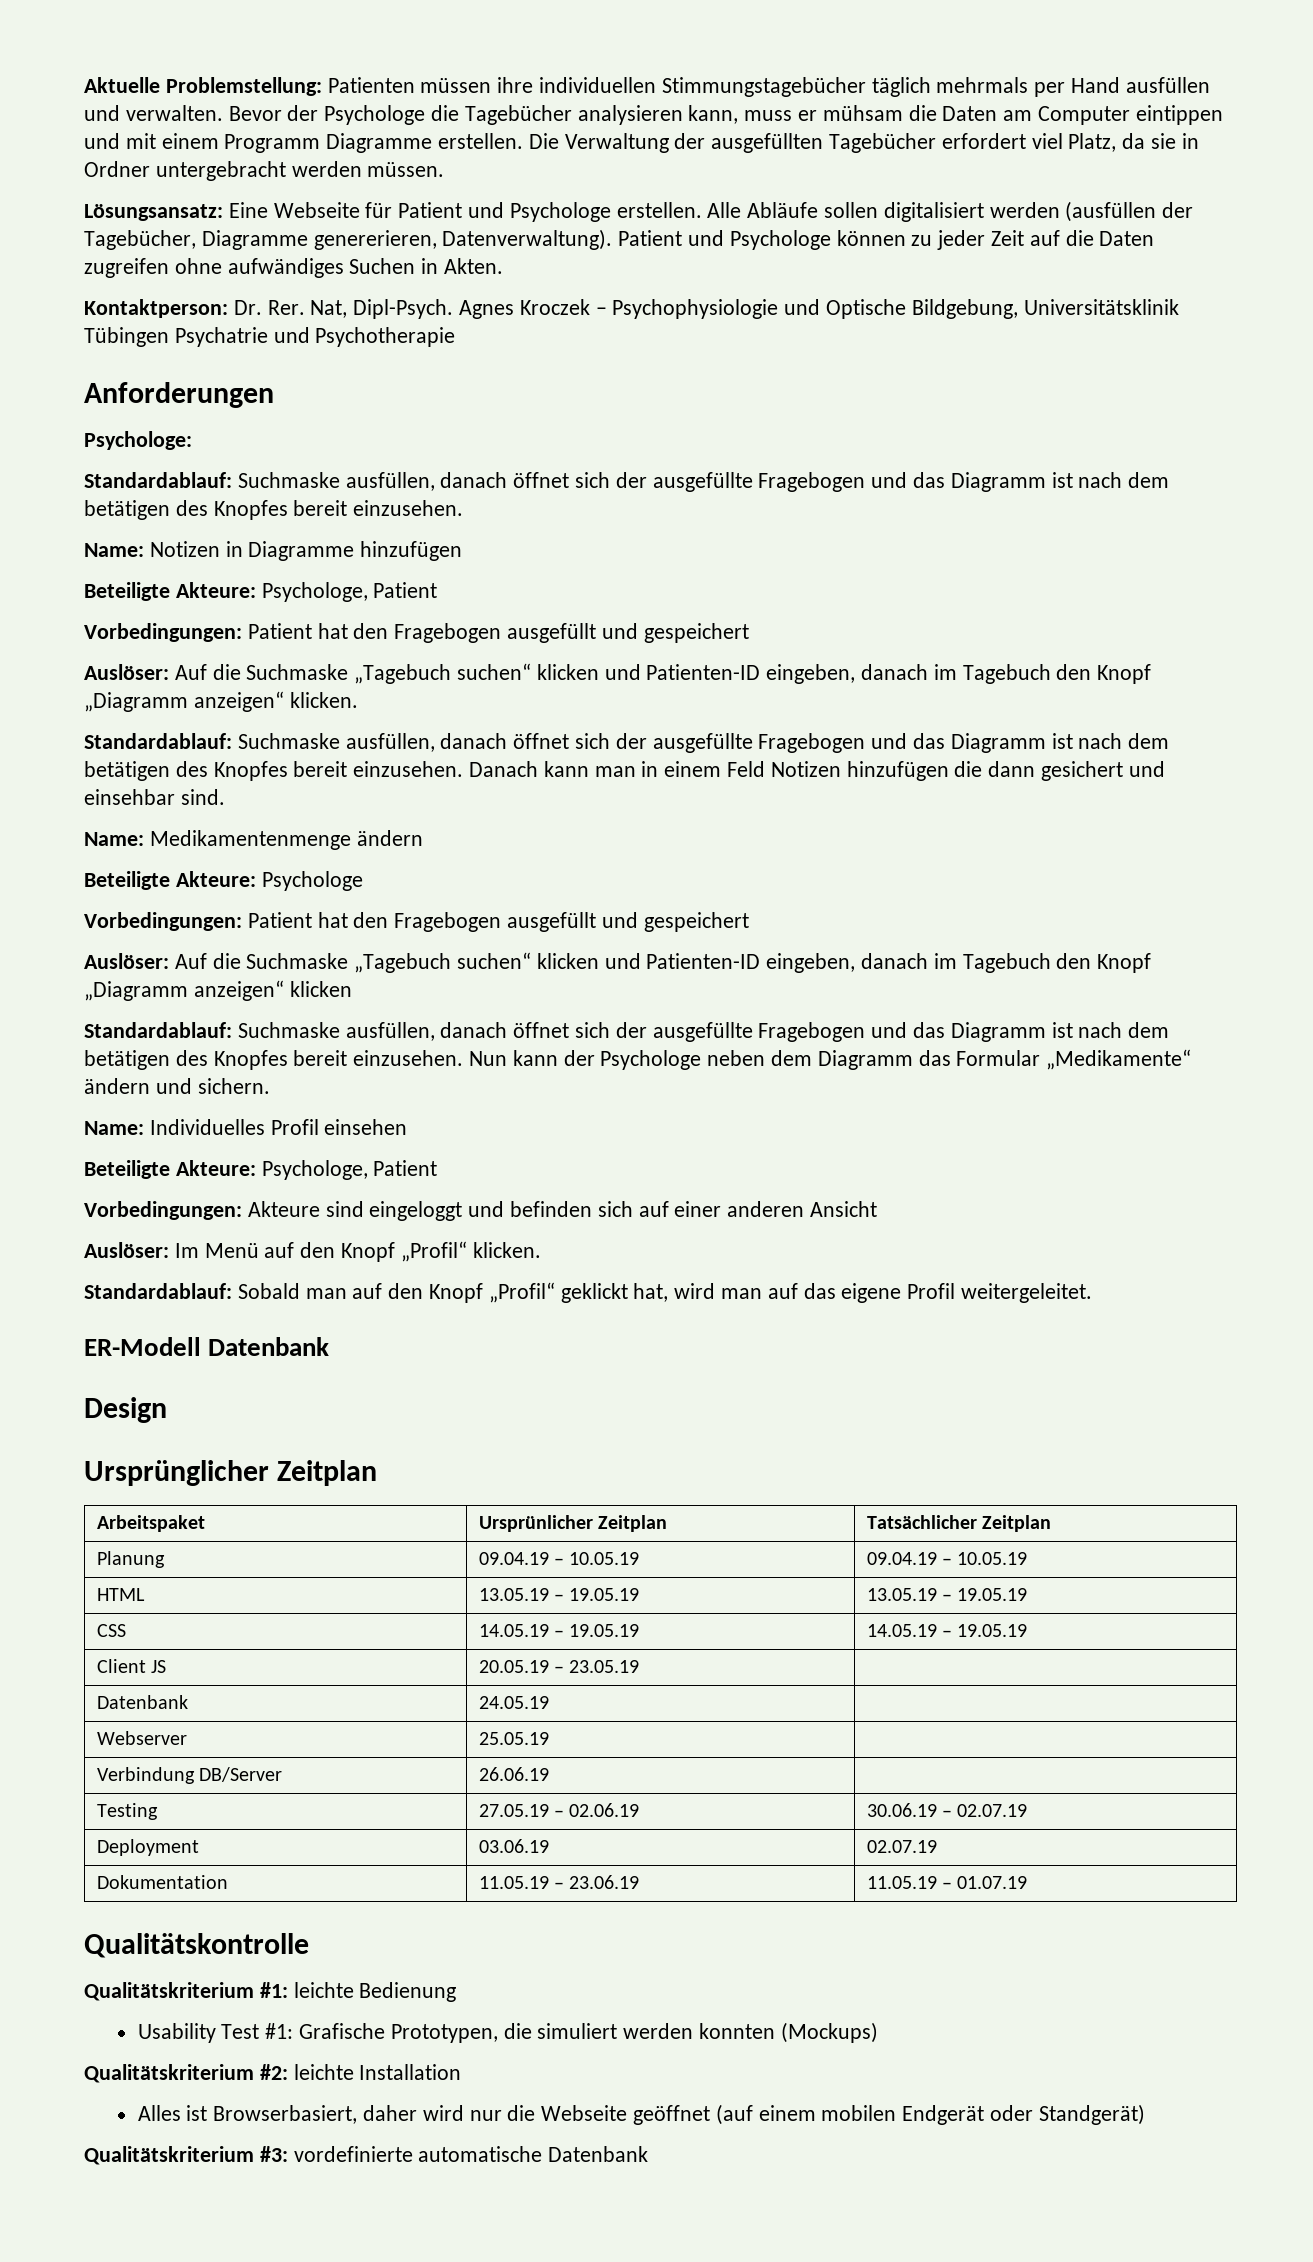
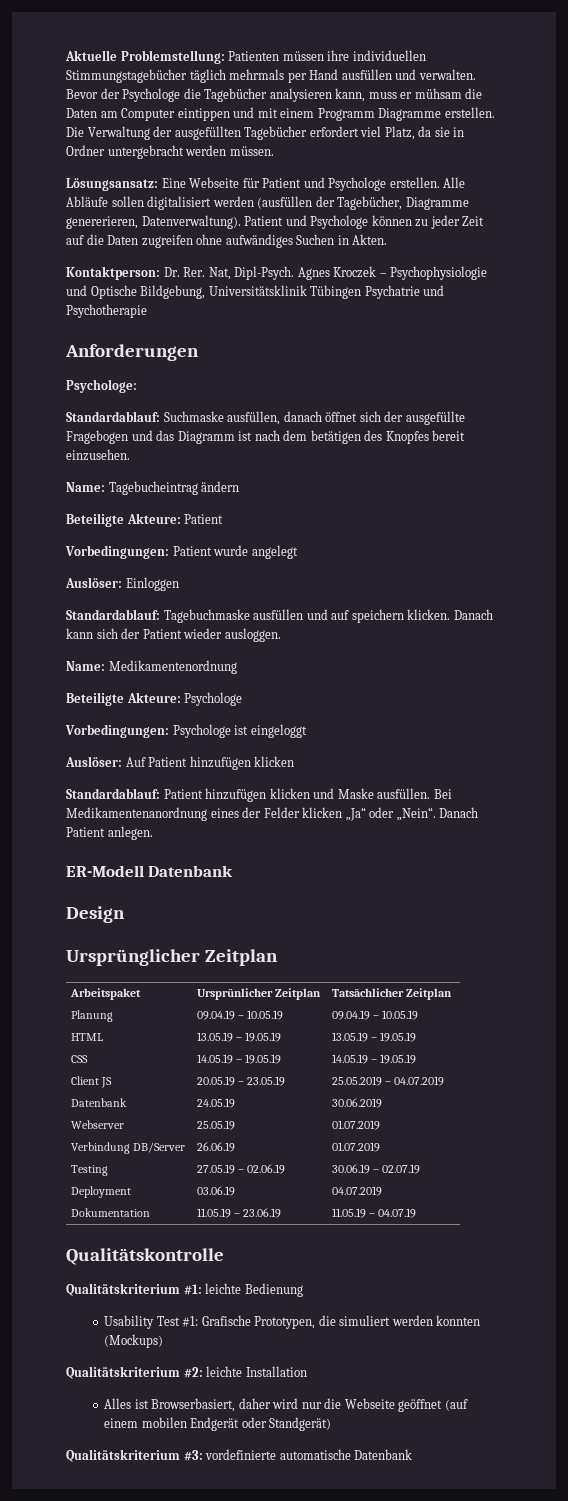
[149,541,463,561] [84,582,368,602] Notizen in Diagramme hinzufügen // Beteiligte Akteure: Psychologe, -> [108,481,240,495] [66,513,181,527] Tagebucheintrag ändern // Beteiligte Akteure:
[317,623,749,643] [84,663,1152,684] [84,691,358,712] [84,733,1170,753] [84,761,1165,781] [84,789,225,805] [84,830,423,850] hat den Fragebogen ausgefüllt und gespeichert // Auslöser: Auf die Suchmaske „Tagebuch suchen“ klicken und Patienten-ID eingeben, danach im Tagebuch den Knopf „Diagramm anzeigen“ klicken. // Standardablauf: Suchmaske ausfüllen, danach öffnet sich der ausgefüllte Fragebogen und das Diagramm ist nach dem betätigen des Knopfes bereit einzusehen. Danach kann man in einem Feld Notizen hinzufügen die dann gesichert und einsehbar sind. // Name: Medikamentenmenge ändern -> [213,545,298,559] [65,577,179,591] [66,609,493,623] [66,628,281,642] [66,660,237,674] wurde angelegt // Auslöser: Einloggen // Standardablauf: Tagebuchmaske ausfüllen und auf speichern klicken. Danach kann sich der Patient wieder ausloggen. // Name: Medikamentenordnung
[247,912,749,932] [84,952,1152,973] [84,980,352,1001] [84,1022,1170,1042] [84,1049,1192,1070] [84,1078,270,1094] [84,1119,408,1135] [84,1160,438,1180] [84,1201,878,1221] [84,1241,541,1262] [84,1282,1093,1303] Patient hat den Fragebogen ausgefüllt und gespeichert // Auslöser: Auf die Suchmaske „Tagebuch suchen“ klicken und Patienten-ID eingeben, danach im Tagebuch den Knopf „Diagramm anzeigen“ klicken // Standardablauf: Suchmaske ausfüllen, danach öffnet sich der ausgefüllte Fragebogen und das Diagramm ist nach dem betätigen des Knopfes bereit einzusehen. Nun kann der Psychologe neben dem Diagramm das Formular „Medikamente“ ändern und sichern. // Name: Individuelles Profil einsehen // Beteiligte Akteure: Psychologe, Patient // Vorbedingungen: Akteure sind eingeloggt und befinden sich auf einer anderen Ansicht // Auslöser: Im Menü auf den Knopf „Profil“ klicken. // Standardablauf: Sobald man auf den Knopf „Profil“ geklickt hat, wird man auf das eigene Profil weitergeleitet. -> [172,724,307,738] [65,756,295,770] [66,788,452,802] [66,807,479,821] [66,826,153,840] Psychologe ist eingeloggt // Auslöser: Auf Patient hinzufügen klicken // Standardablauf: Patient hinzufügen klicken und Maske ausfüllen. Bei Medikamentenanordnung eines der Felder klicken „Ja“ oder „Nein“. Danach Patient anlegen.
(640, 1666) none -> [332,1076,445,1086] 25.05.2019 – 04.07.2019
(549, 1702) none -> [332,1098,383,1108] 30.06.2019
(549, 1738) none -> [332,1120,381,1130] 01.07.2019
(549, 1774) none -> [332,1142,381,1152] 01.07.2019
[866,1840,937,1853] 02.07.19 -> [332,1186,383,1196] 04.07.2019
[957,1876,1028,1889] 01.07.19 -> [378,1208,417,1218] 04.07.19

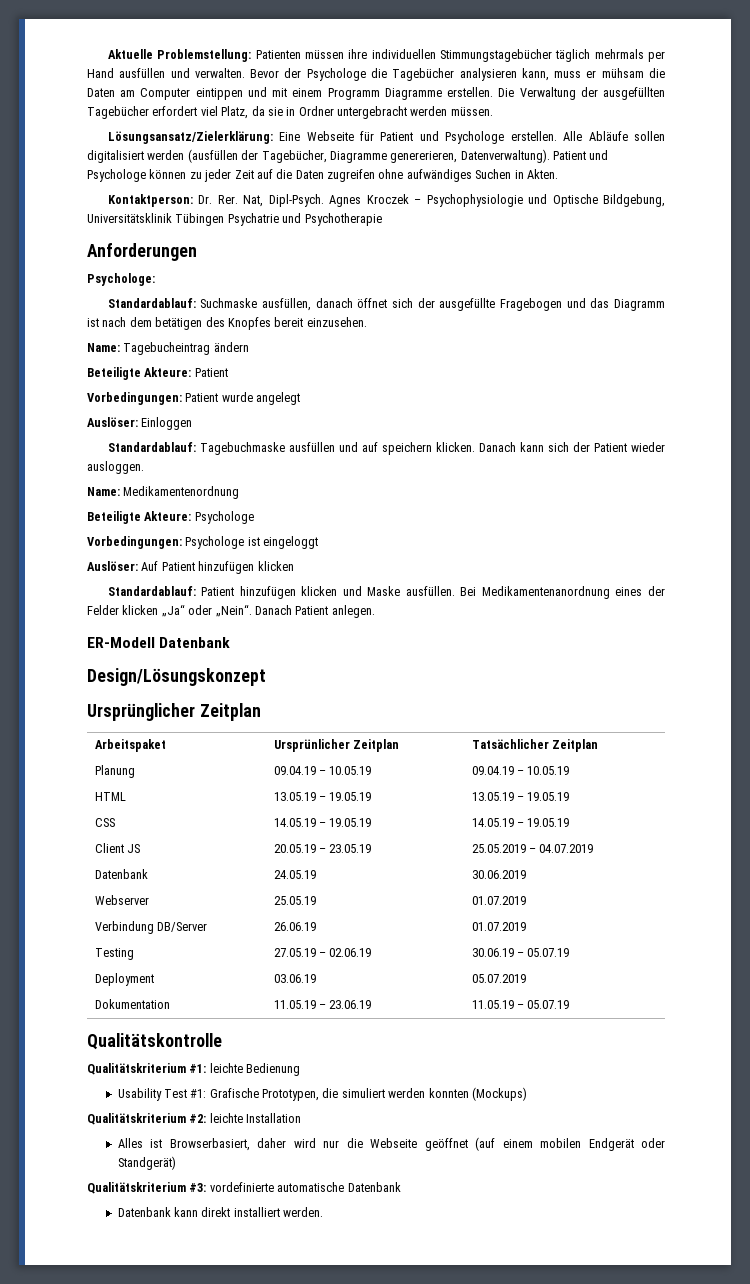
[66,178,158,191] Lösungsansatz: -> [107,131,273,144] Lösungsansatz/Zielerklärung:
[66,906,125,923] Design -> [87,668,266,686] Design/Lösungskonzept
[382,1164,421,1174] 02.07.19 -> [527,948,570,957] 05.07.19
[332,1186,383,1196] 04.07.2019 -> [471,974,526,983] 05.07.2019
[378,1208,417,1218] 04.07.19 -> [527,1000,570,1009] 05.07.19
(413, 1454) none -> [117,1207,323,1217] // Datenbank kann direkt installiert werden.

